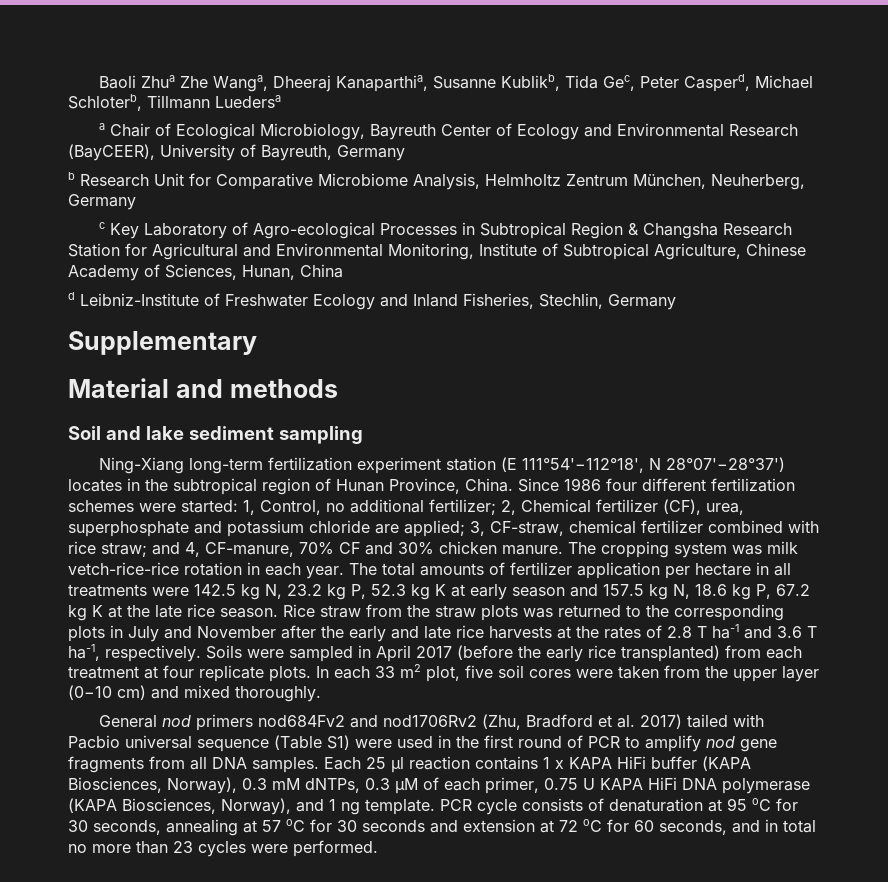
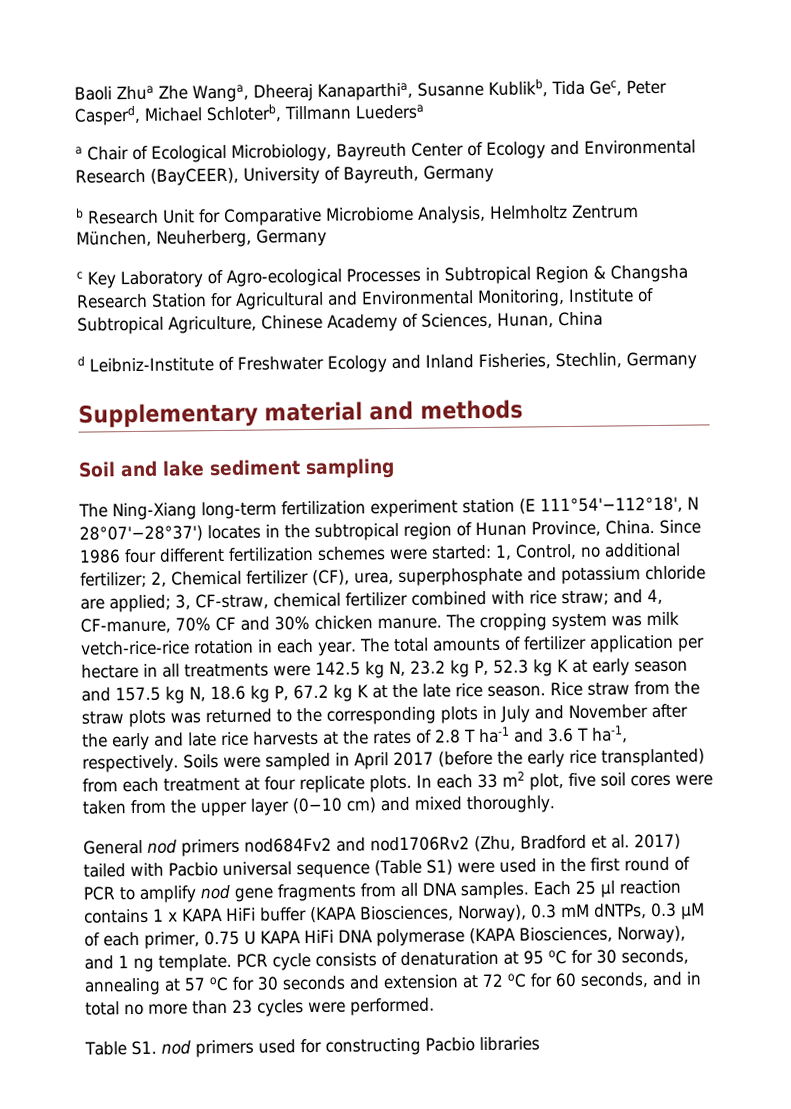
[68,378,169,398] // Material -> [264,401,363,422] material
(363, 435) none -> [78,503,108,518] The
(378, 848) none -> [84,1036,540,1058] // Table S1. nod primers used for constructing Pacbio libraries

